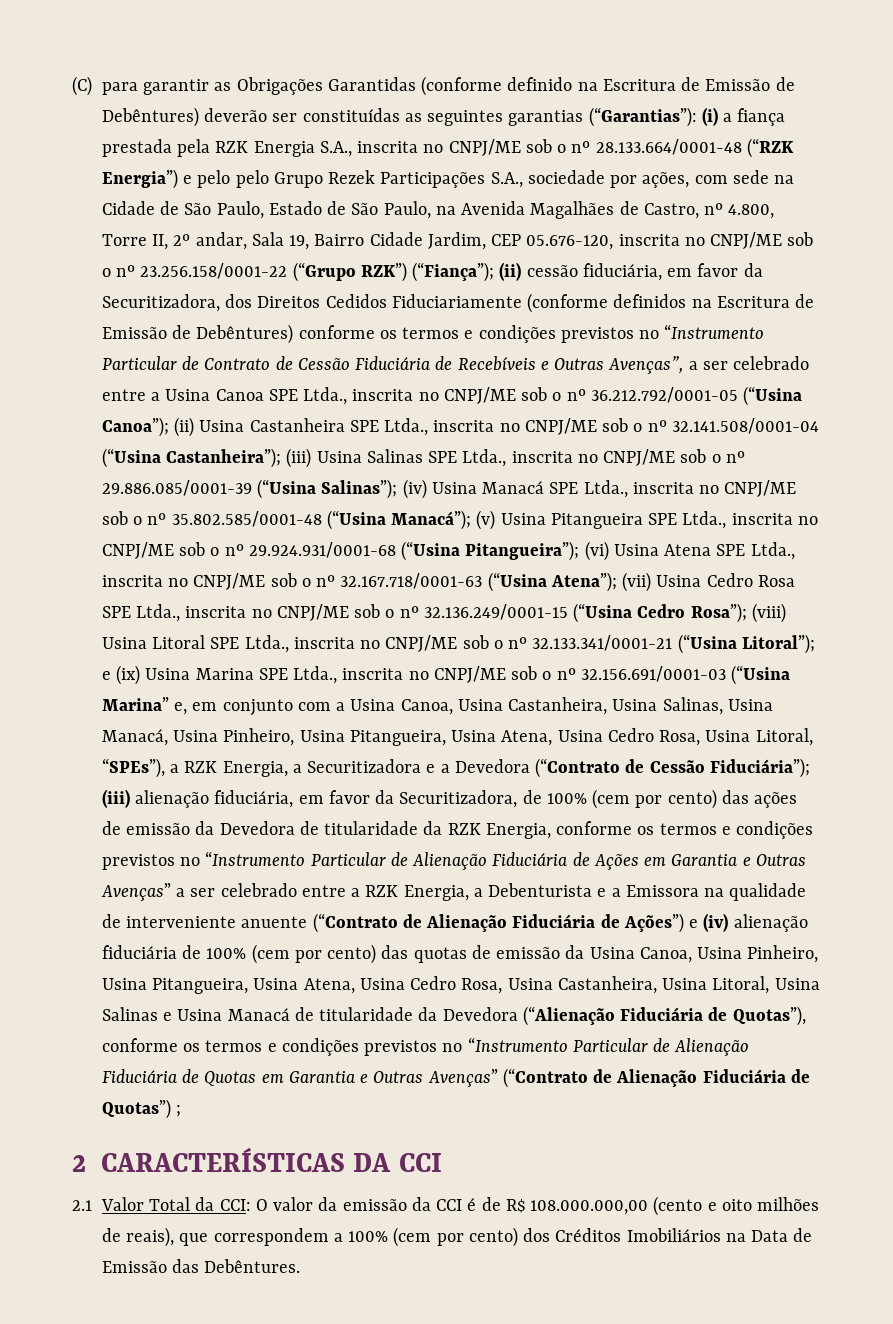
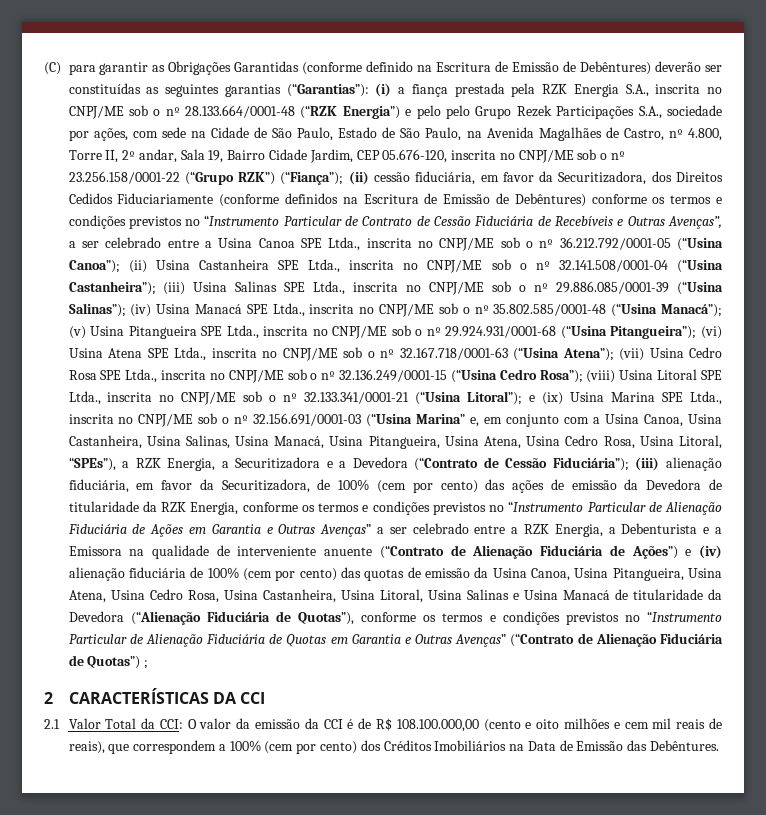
[223,728,345,746] Pinheiro, Usina -> (364, 441) none
[747,945,819,963] [101,978,147,990] Pinheiro, Usina -> (609, 573) none
[530,1200,649,1215] 108.000.000,00 -> [396,719,479,732] 108.100.000,00
(820, 1204) none -> [613,718,706,729] e cem mil reais

